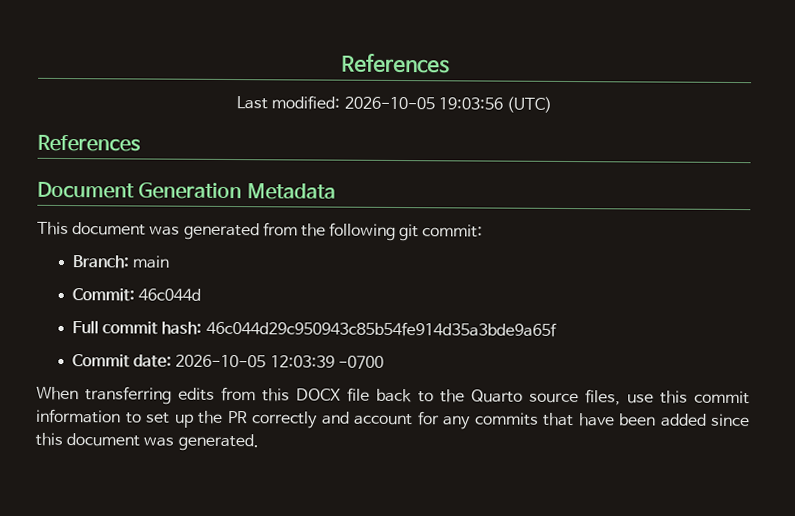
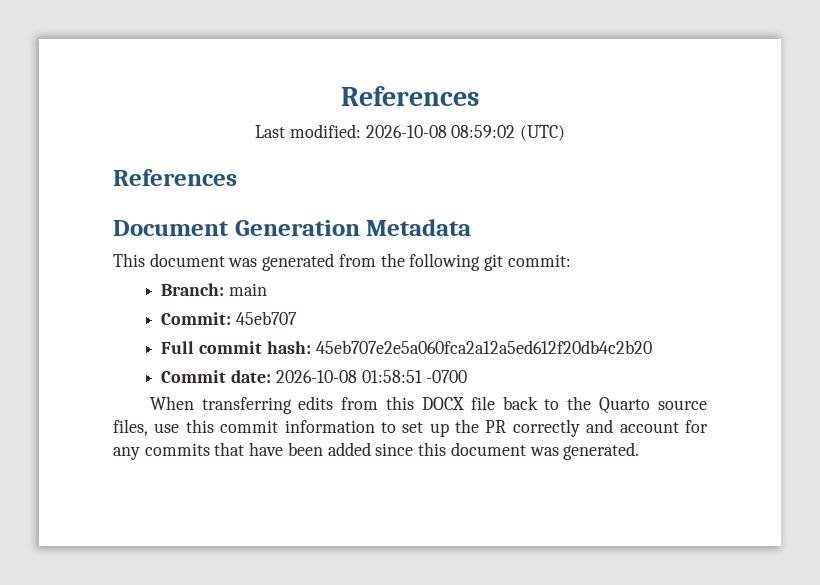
[343,96,503,110] 2026-10-05 19:03:56 -> [365,125,516,138] 2026-10-08 08:59:02
[138,288,202,301] 46c044d -> [236,311,298,325] 45eb707
[205,320,557,337] 46c044d29c950943c85b54fe914d35a3bde9a65f -> [315,340,652,354] 45eb707e2e5a060fca2a12a5ed612f20db4c2b20
[175,354,335,368] 2026-10-05 12:03:39 -> [275,370,422,383] 2026-10-08 01:58:51

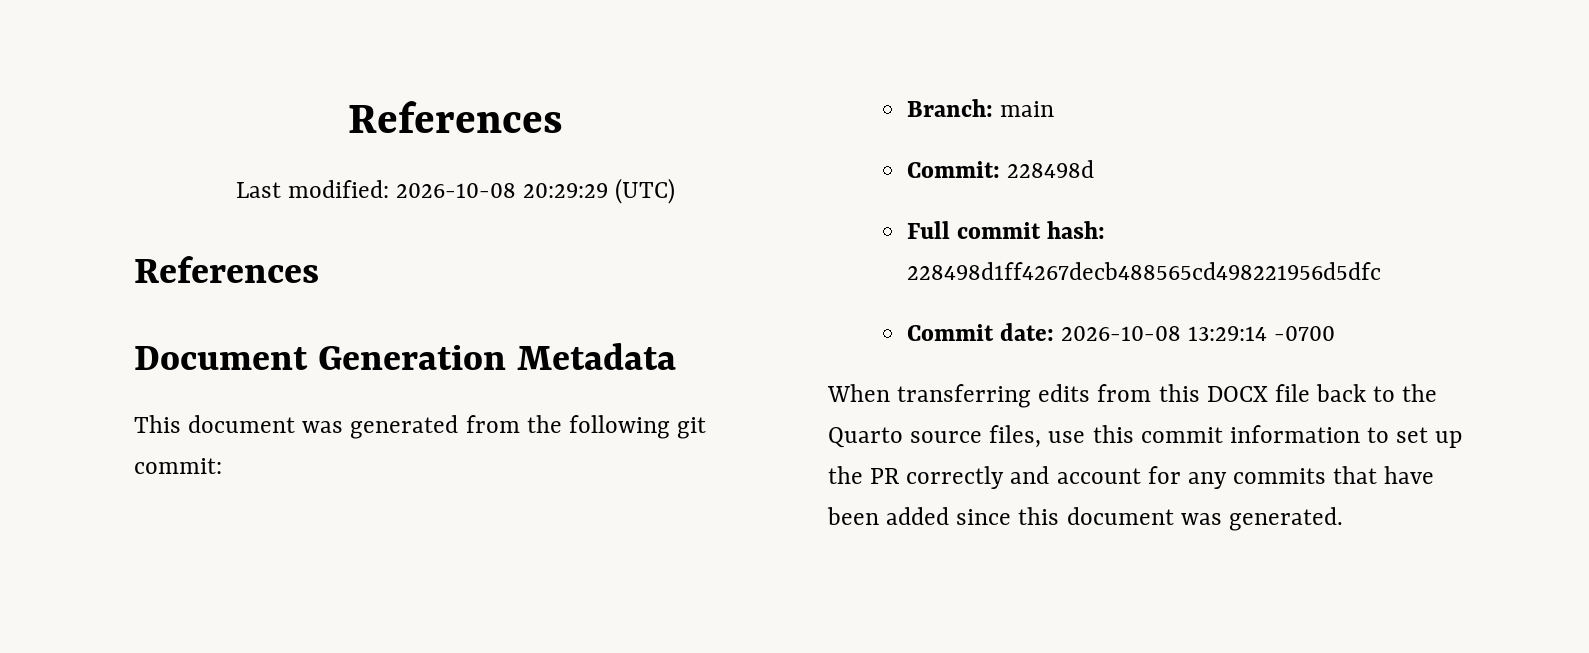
[451,125,516,138] 08:59:02 -> [523,183,609,198] 20:29:29
[236,311,298,325] 45eb707 -> [1006,160,1094,178] 228498d
[315,340,652,354] 45eb707e2e5a060fca2a12a5ed612f20db4c2b20 -> [906,262,1381,280] 228498d1ff4267decb488565cd498221956d5dfc
[361,370,422,383] 01:58:51 -> [1188,326,1268,341] 13:29:14

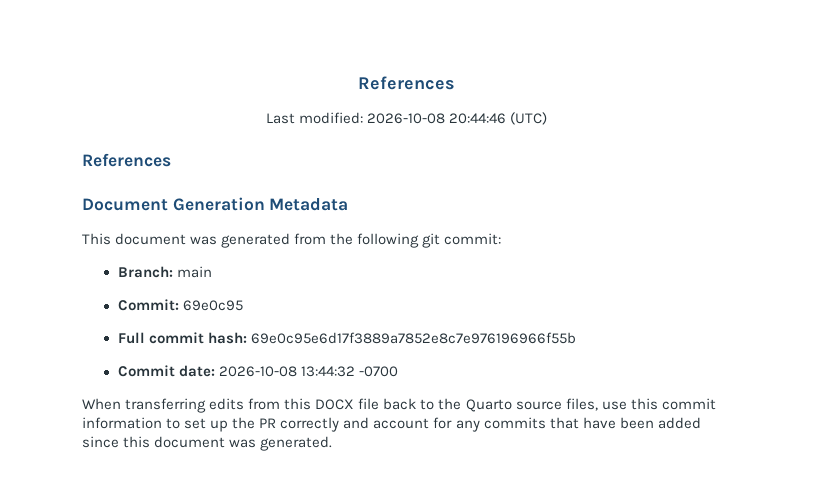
[523,183,609,198] 20:29:29 -> [449,113,507,124] 20:44:46
[1006,160,1094,178] 228498d -> [182,300,243,311] 69e0c95
[906,262,1381,280] 228498d1ff4267decb488565cd498221956d5dfc -> [250,332,576,344] 69e0c95e6d17f3889a7852e8c7e976196966f55b
[1188,326,1268,341] 13:29:14 -> [300,366,355,377] 13:44:32

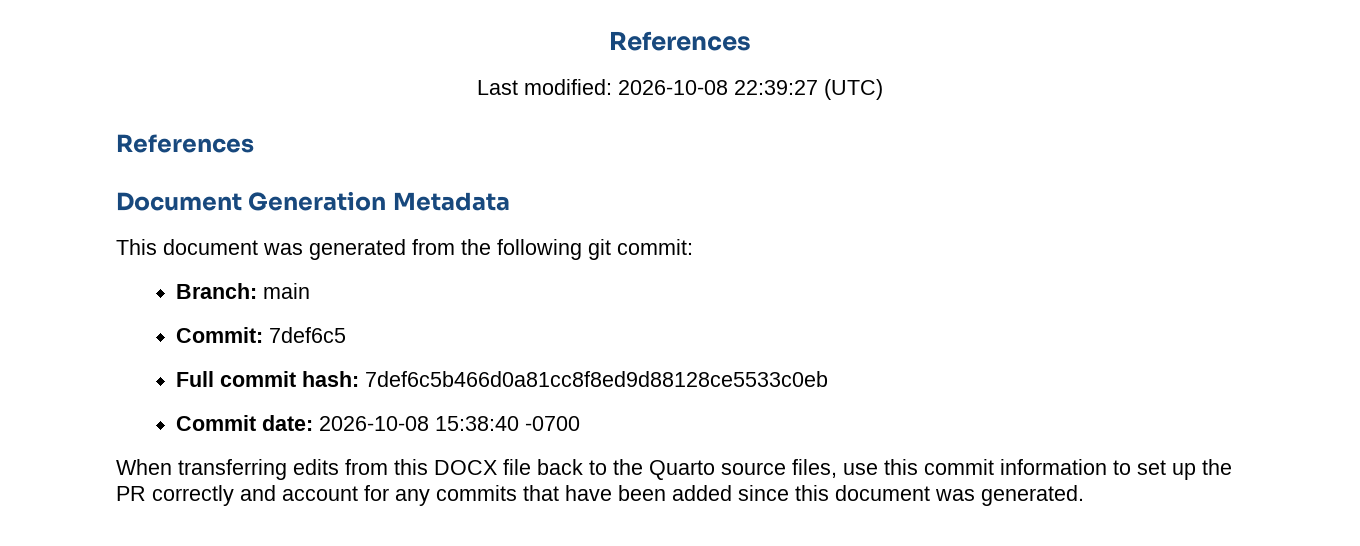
[449,113,507,124] 20:44:46 -> [734,80,818,95] 22:39:27
[182,300,243,311] 69e0c95 -> [268,327,346,343] 7def6c5
[250,332,576,344] 69e0c95e6d17f3889a7852e8c7e976196966f55b -> [364,371,828,387] 7def6c5b466d0a81cc8f8ed9d88128ce5533c0eb
[300,366,355,377] 13:44:32 -> [434,416,519,431] 15:38:40

